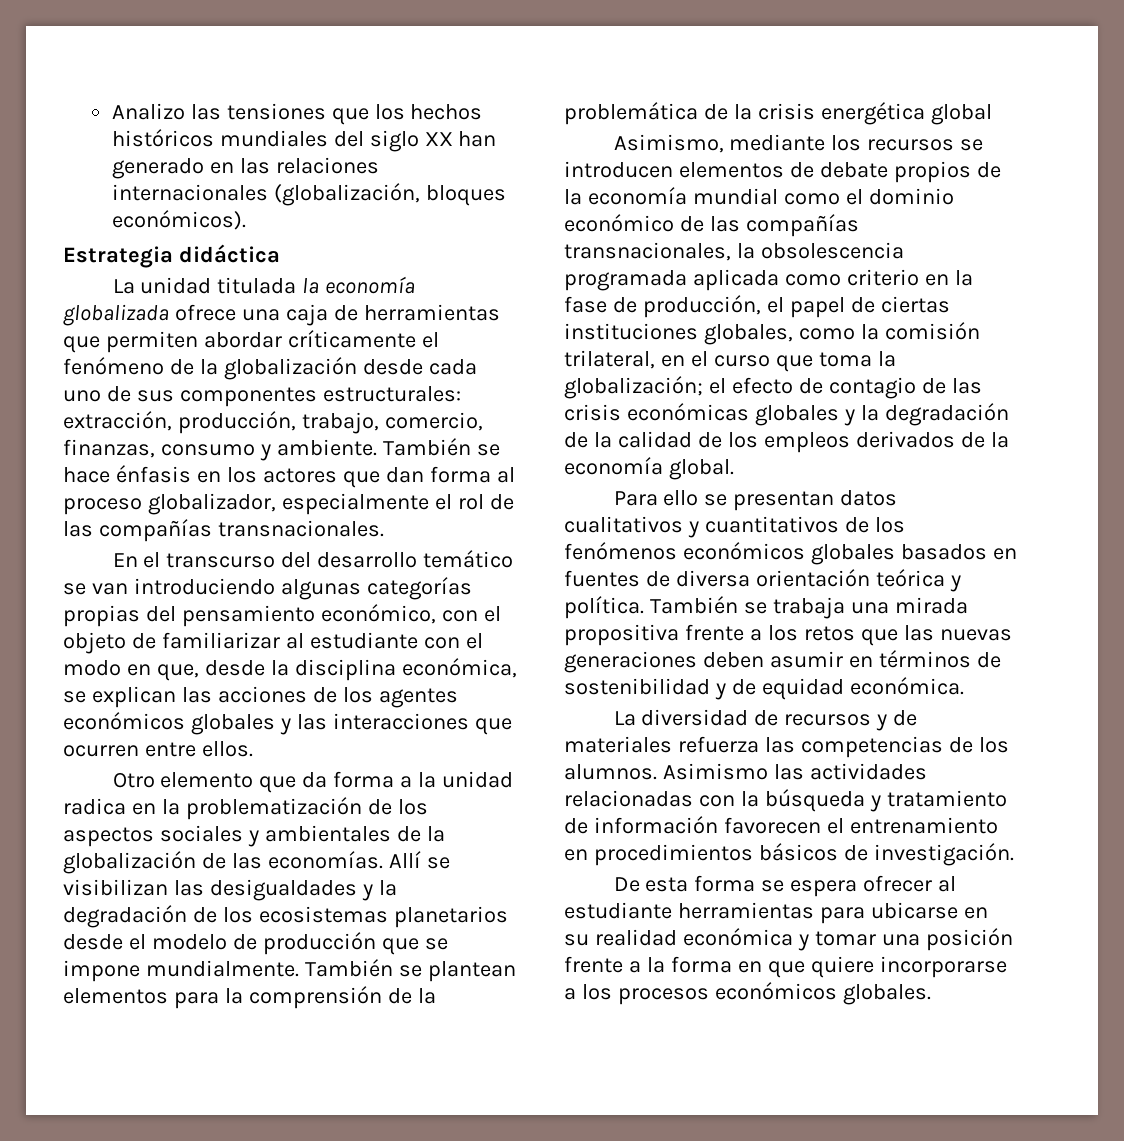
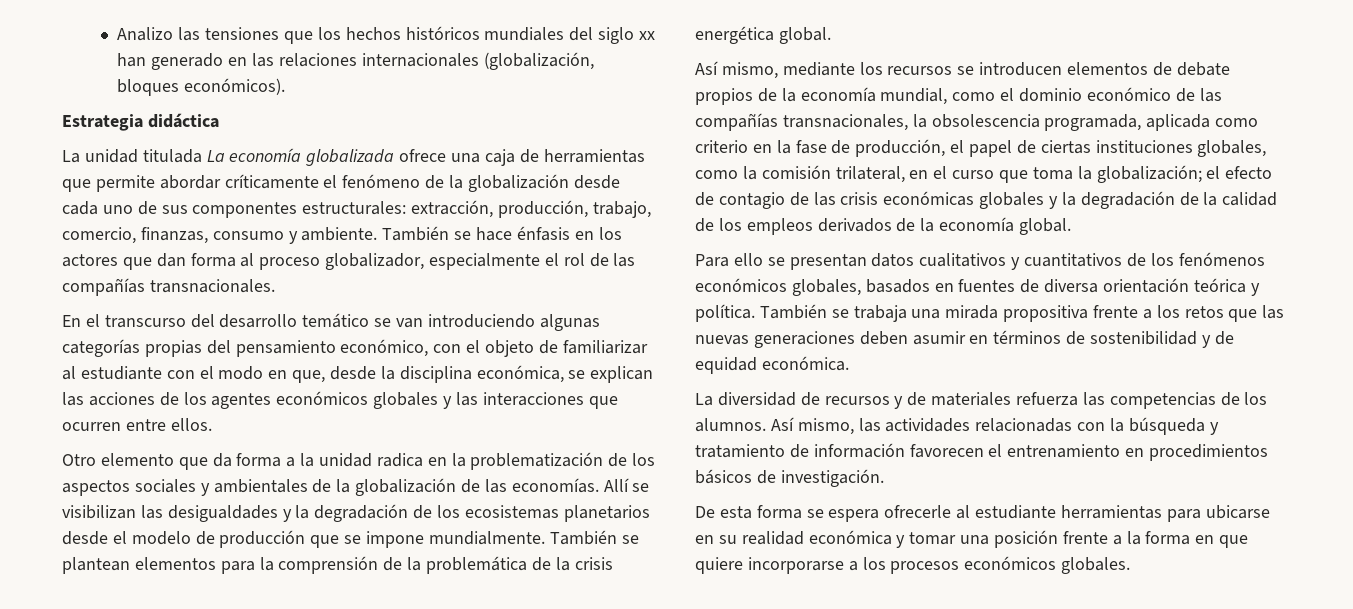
[424,132,453,146] XX -> [639,31,656,40] xx
[302,278,320,294] la -> [206,150,225,162] La
[105,331,198,353] permiten -> [95,175,155,192] permite
[930,104,992,125] [613,134,724,153] global // Asimismo, -> [778,27,831,44] [695,61,778,79] global. // Así mismo,
[692,188,778,205] mundial -> [880,88,948,105] mundial,
[564,270,687,291] programada -> [1044,114,1142,131] programada,
[810,544,895,565] globales -> [791,279,861,296] globales,
[662,763,768,780] Asimismo -> [770,417,854,435] Así mismo,
[863,875,933,892] ofrecer -> [884,505,952,518] ofrecerle

